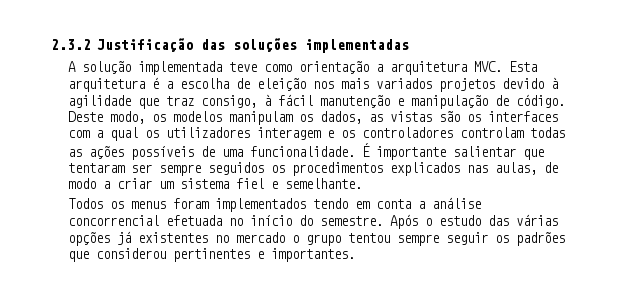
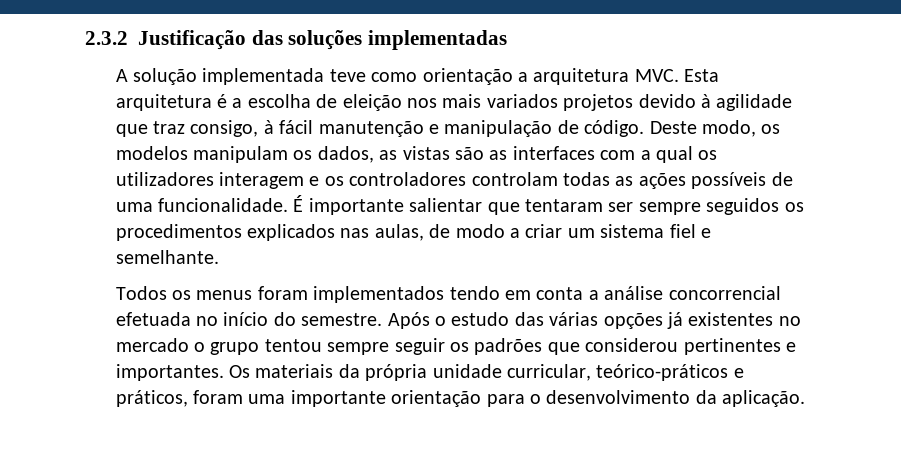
[467,114,482,122] os -> [489,150,508,160] as
(356, 255) none -> [229,364,744,381] [115,390,806,407] Os materiais da própria unidade curricular, teórico-práticos e práticos, foram uma importante orientação para o desenvolvimento da aplicação.

